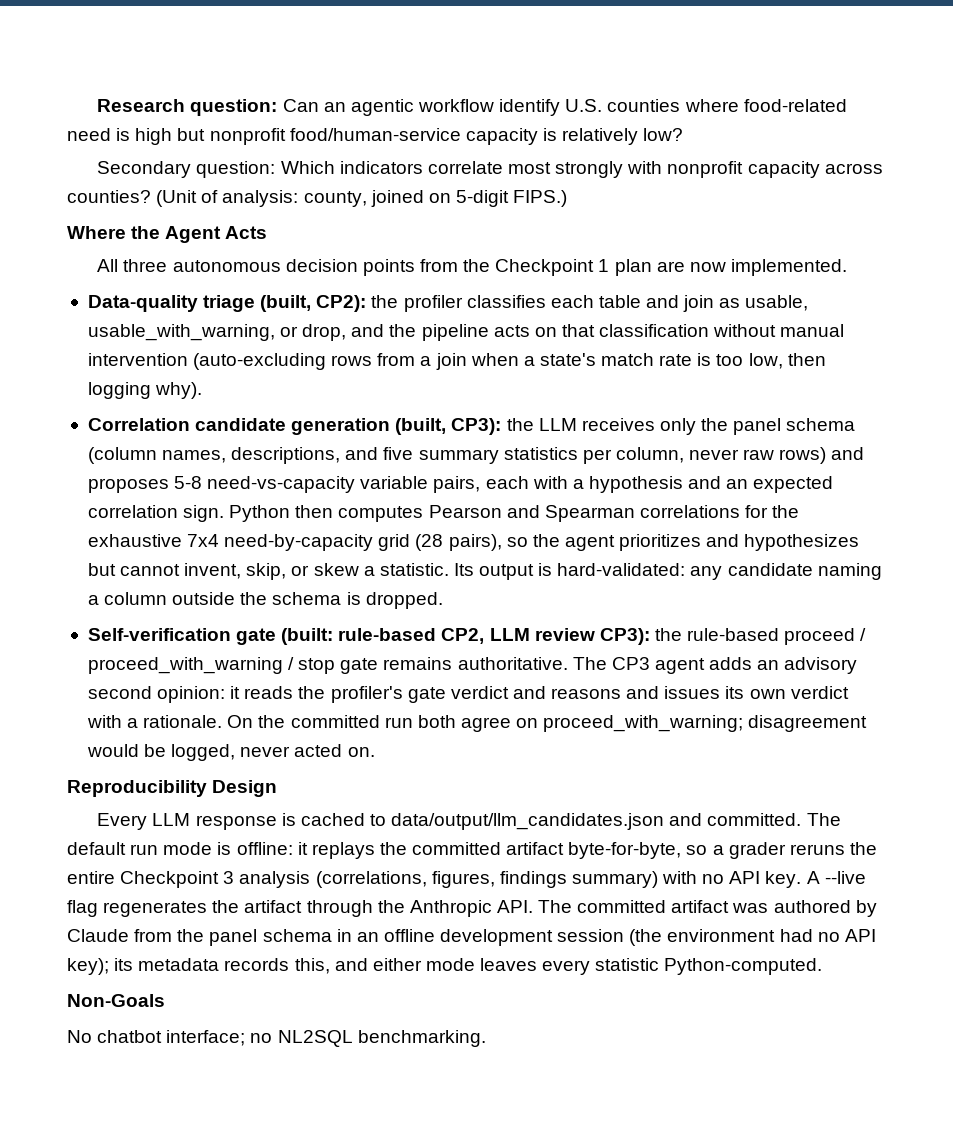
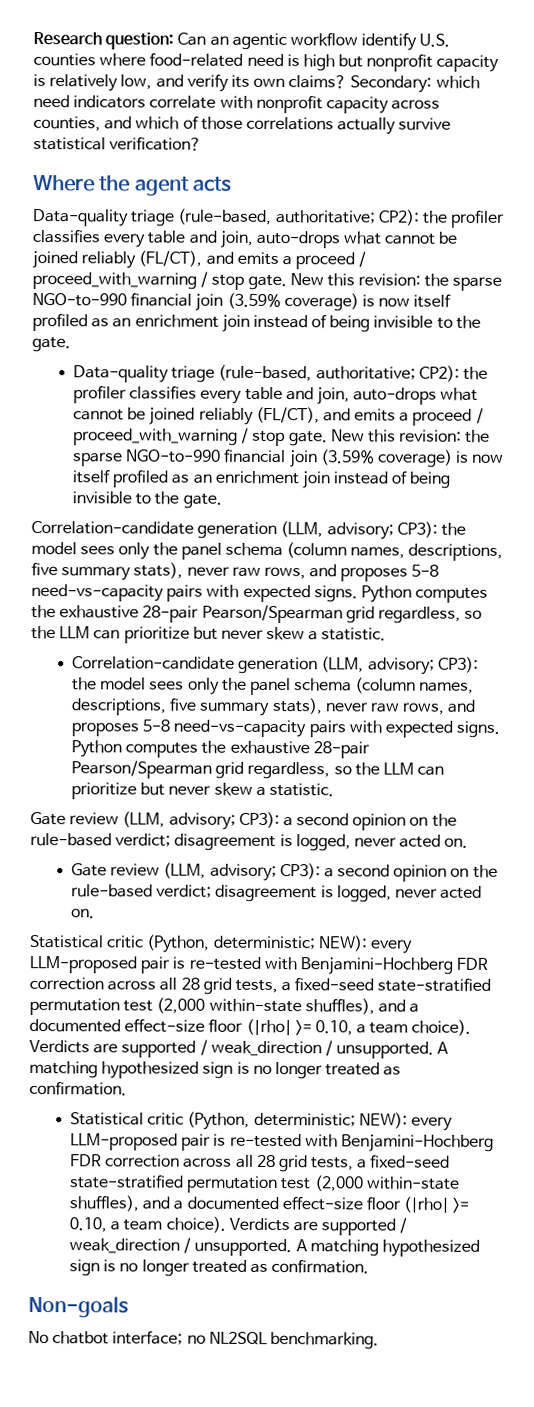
[289,128,461,141] food/human-service -> (434, 62) none
[643,128,684,141] [97,161,883,178] [67,190,568,207] [67,226,268,243] [97,259,847,276] [87,295,809,312] [87,324,845,341] [87,353,826,370] [87,382,203,399] [87,418,856,435] [87,447,865,464] [87,476,834,493] [87,505,800,522] [87,534,860,551] [87,563,882,580] [87,592,443,609] [87,628,867,645] [87,657,858,674] [87,686,849,703] [86,715,868,732] [86,744,375,761] [67,780,278,797] [97,813,841,830] [67,842,877,859] [67,871,866,888] [67,900,877,917] [67,929,876,946] [67,958,823,975] [67,994,165,1007] low? // Secondary question: Which indicators correlate most strongly with nonprofit capacity across counties? (Unit of analysis: county, joined on 5-digit FIPS.) // Where the Agent Acts // All three autonomous decision points from the Checkpoint 1 plan are now implemented. // Data-quality triage (built, CP2): the profiler classifies each table and join as usable, usable_with_warning, or drop, and the pipeline acts on that classification without manual intervention (auto-excluding rows from a join when a state's match rate is too low, then logging why). // Correlation candidate generation (built, CP3): the LLM receives only the panel schema (column names, descriptions, and five summary statistics per column, never raw rows) and proposes 5-8 need-vs-capacity variable pairs, each with a hypothesis and an expected correlation sign. Python then computes Pearson and Spearman correlations for the exhaustive 7x4 need-by-capacity grid (28 pairs), so the agent prioritizes and hypothesizes but cannot invent, skip, or skew a statistic. Its output is hard-validated: any candidate naming a column outside the schema is dropped. // Self-verification gate (built: rule-based CP2, LLM review CP3): the rule-based proceed / proceed_with_warning / stop gate remains authoritative. The CP3 agent adds an advisory second opinion: it reads the profiler's gate verdict and reasons and issues its own verdict with a rationale. On the committed run both agree on proceed_with_warning; disagreement would be logged, never acted on. // Reproducibility Design // Every LLM response is cached to data/output/llm_candidates.json and committed. The default run mode is offline: it replays the committed artifact byte-for-byte, so a grader reruns the entire Checkpoint 3 analysis (correlations, figures, findings summary) with no API key. A --live flag regenerates the artifact through the Anthropic API. The committed artifact was authored by Claude from the panel schema in an offline development session (the environment had no API key); its metadata records this, and either mode leaves every statistic Python-computed. // Non-Goals -> [120,73,480,93] [33,94,441,114] [33,115,452,135] [33,136,203,151] [33,175,232,196] [32,208,506,228] [32,229,458,249] [32,250,367,270] [32,271,503,291] [32,292,452,312] [32,313,481,333] [32,337,71,353] [72,364,488,383] [72,385,479,405] [72,406,484,426] [72,427,491,447] [71,448,505,468] [71,469,451,489] [71,491,222,509] [31,521,466,540] [31,542,504,561] [31,562,440,582] [31,584,489,603] [31,604,483,624] [31,626,387,644] [71,656,479,675] [71,677,475,696] [70,697,477,717] [70,719,501,738] [70,740,370,759] [70,760,445,780] [70,782,334,800] [30,811,457,831] [30,833,469,852] [70,862,498,882] [70,884,483,903] [70,908,95,919] [29,934,413,954] [29,956,489,975] [29,977,492,995] [29,997,420,1016] [29,1018,472,1036] [29,1039,450,1059] [29,1061,402,1080] [29,1081,127,1096] [69,1111,453,1131] [69,1133,494,1152] [69,1154,451,1173] [68,1174,460,1194] [68,1195,470,1213] [68,1216,408,1236] [68,1237,480,1257] [68,1259,370,1277] [28,1296,129,1318] low, and verify its own claims? Secondary: which need indicators correlate with nonprofit capacity across counties, and which of those correlations actually survive statistical verification? // Where the agent acts // Data-quality triage (rule-based, authoritative; CP2): the profiler classifies every table and join, auto-drops what cannot be joined reliably (FL/CT), and emits a proceed / proceed_with_warning / stop gate. New this revision: the sparse NGO-to-990 financial join (3.59% coverage) is now itself profiled as an enrichment join instead of being invisible to the gate. // Data-quality triage (rule-based, authoritative; CP2): the profiler classifies every table and join, auto-drops what cannot be joined reliably (FL/CT), and emits a proceed / proceed_with_warning / stop gate. New this revision: the sparse NGO-to-990 financial join (3.59% coverage) is now itself profiled as an enrichment join instead of being invisible to the gate. // Correlation-candidate generation (LLM, advisory; CP3): the model sees only the panel schema (column names, descriptions, five summary stats), never raw rows, and proposes 5-8 need-vs-capacity pairs with expected signs. Python computes the exhaustive 28-pair Pearson/Spearman grid regardless, so the LLM can prioritize but never skew a statistic. // Correlation-candidate generation (LLM, advisory; CP3): the model sees only the panel schema (column names, descriptions, five summary stats), never raw rows, and proposes 5-8 need-vs-capacity pairs with expected signs. Python computes the exhaustive 28-pair Pearson/Spearman grid regardless, so the LLM can prioritize but never skew a statistic. // Gate review (LLM, advisory; CP3): a second opinion on the rule-based verdict; disagreement is logged, never acted on. // Gate review (LLM, advisory; CP3): a second opinion on the rule-based verdict; disagreement is logged, never acted on. // Statistical critic (Python, deterministic; NEW): every LLM-proposed pair is re-tested with Benjamini-Hochberg FDR correction across all 28 grid tests, a fixed-seed state-stratified permutation test (2,000 within-state shuffles), and a documented effect-size floor (|rho| >= 0.10, a team choice). Verdicts are supported / weak_direction / unsupported. A matching hypothesized sign is no longer treated as confirmation. // Statistical critic (Python, deterministic; NEW): every LLM-proposed pair is re-tested with Benjamini-Hochberg FDR correction across all 28 grid tests, a fixed-seed state-stratified permutation test (2,000 within-state shuffles), and a documented effect-size floor (|rho| >= 0.10, a team choice). Verdicts are supported / weak_direction / unsupported. A matching hypothesized sign is no longer treated as confirmation. // Non-goals

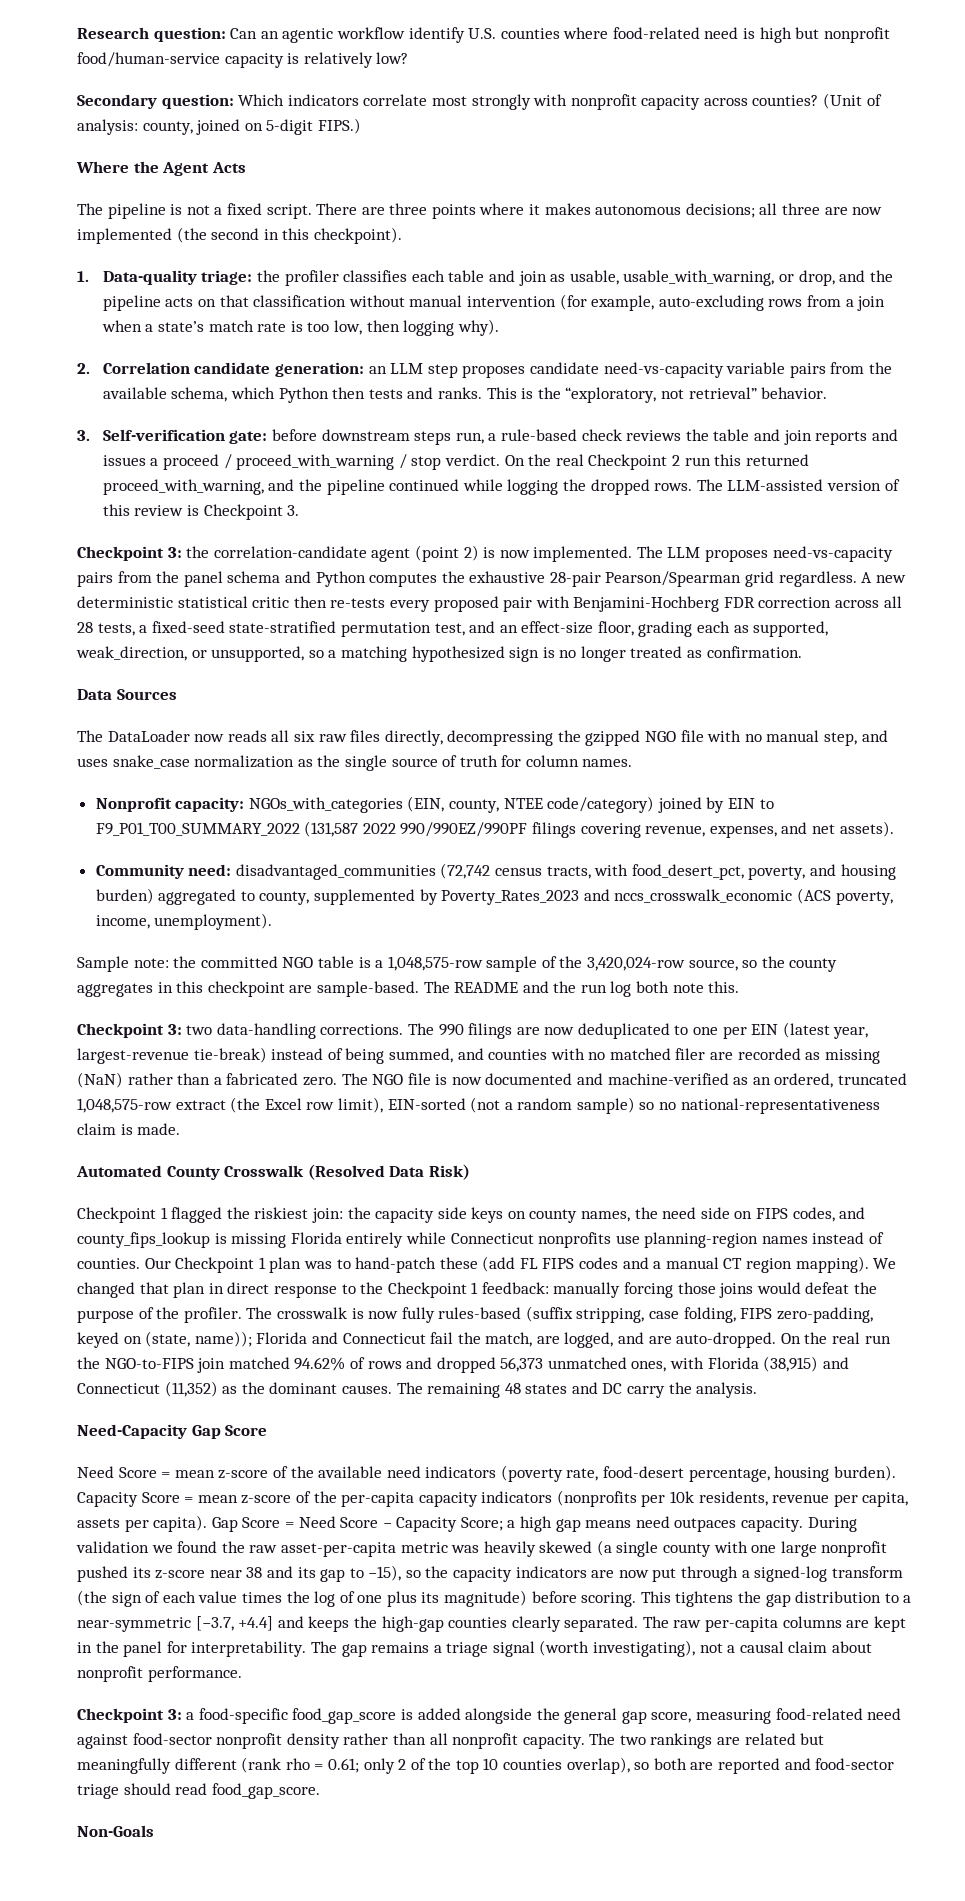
(434, 62) none -> [77,52,220,67] food/human-service
[120,73,480,93] [33,94,441,114] [33,115,452,135] [33,136,203,151] [33,175,232,196] [32,208,506,228] [32,229,458,249] [32,250,367,270] [32,271,503,291] [32,292,452,312] [32,313,481,333] [32,337,71,353] [72,364,488,383] [72,385,479,405] [72,406,484,426] [72,427,491,447] [71,448,505,468] [71,469,451,489] [71,491,222,509] [31,521,466,540] [31,542,504,561] [31,562,440,582] [31,584,489,603] [31,604,483,624] [31,626,387,644] [71,656,479,675] [71,677,475,696] [70,697,477,717] [70,719,501,738] [70,740,370,759] [70,760,445,780] [70,782,334,800] [30,811,457,831] [30,833,469,852] [70,862,498,882] [70,884,483,903] [70,908,95,919] [29,934,413,954] [29,956,489,975] [29,977,492,995] [29,997,420,1016] [29,1018,472,1036] [29,1039,450,1059] [29,1061,402,1080] [29,1081,127,1096] [69,1111,453,1131] [69,1133,494,1152] [69,1154,451,1173] [68,1174,460,1194] [68,1195,470,1213] [68,1216,408,1236] [68,1237,480,1257] [68,1259,370,1277] [28,1296,129,1318] [28,1330,379,1350] low, and verify its own claims? Secondary: which need indicators correlate with nonprofit capacity across counties, and which of those correlations actually survive statistical verification? // Where the agent acts // Data-quality triage (rule-based, authoritative; CP2): the profiler classifies every table and join, auto-drops what cannot be joined reliably (FL/CT), and emits a proceed / proceed_with_warning / stop gate. New this revision: the sparse NGO-to-990 financial join (3.59% coverage) is now itself profiled as an enrichment join instead of being invisible to the gate. // Data-quality triage (rule-based, authoritative; CP2): the profiler classifies every table and join, auto-drops what cannot be joined reliably (FL/CT), and emits a proceed / proceed_with_warning / stop gate. New this revision: the sparse NGO-to-990 financial join (3.59% coverage) is now itself profiled as an enrichment join instead of being invisible to the gate. // Correlation-candidate generation (LLM, advisory; CP3): the model sees only the panel schema (column names, descriptions, five summary stats), never raw rows, and proposes 5-8 need-vs-capacity pairs with expected signs. Python computes the exhaustive 28-pair Pearson/Spearman grid regardless, so the LLM can prioritize but never skew a statistic. // Correlation-candidate generation (LLM, advisory; CP3): the model sees only the panel schema (column names, descriptions, five summary stats), never raw rows, and proposes 5-8 need-vs-capacity pairs with expected signs. Python computes the exhaustive 28-pair Pearson/Spearman grid regardless, so the LLM can prioritize but never skew a statistic. // Gate review (LLM, advisory; CP3): a second opinion on the rule-based verdict; disagreement is logged, never acted on. // Gate review (LLM, advisory; CP3): a second opinion on the rule-based verdict; disagreement is logged, never acted on. // Statistical critic (Python, deterministic; NEW): every LLM-proposed pair is re-tested with Benjamini-Hochberg FDR correction across all 28 grid tests, a fixed-seed state-stratified permutation test (2,000 within-state shuffles), and a documented effect-size floor (|rho| >= 0.10, a team choice). Verdicts are supported / weak_direction / unsupported. A matching hypothesized sign is no longer treated as confirmation. // Statistical critic (Python, deterministic; NEW): every LLM-proposed pair is re-tested with Benjamini-Hochberg FDR correction across all 28 grid tests, a fixed-seed state-stratified permutation test (2,000 within-state shuffles), and a documented effect-size floor (|rho| >= 0.10, a team choice). Verdicts are supported / weak_direction / unsupported. A matching hypothesized sign is no longer treated as confirmation. // Non-goals // No chatbot interface; no NL2SQL benchmarking. -> [376,52,409,64] [77,93,882,110] [77,118,361,135] [76,161,246,176] [77,203,883,219] [77,227,402,244] [77,270,893,286] [102,294,886,311] [101,319,499,336] [77,362,892,378] [102,387,828,403] [77,429,898,445] [102,454,809,470] [102,479,900,495] [102,504,300,520] [77,545,893,562] [77,571,906,587] [77,596,902,612] [77,621,829,637] [76,646,802,662] [77,689,177,700] [77,730,888,746] [77,755,633,771] [95,796,774,813] [95,821,894,838] [95,863,896,880] [95,888,893,905] [95,913,273,930] [77,956,838,972] [77,981,740,997] [77,1022,869,1039] [77,1047,880,1064] [77,1072,908,1088] [77,1097,880,1114] [77,1123,181,1135] [76,1164,470,1180] [77,1207,866,1223] [77,1232,885,1248] [77,1256,897,1273] [77,1282,878,1298] [77,1306,873,1323] [77,1331,891,1348] [77,1356,849,1373] [77,1381,758,1398] [77,1424,268,1439] [77,1465,896,1482] [77,1490,909,1507] [77,1515,857,1532] [76,1540,888,1557] [77,1565,903,1582] [77,1590,912,1607] [77,1616,906,1632] [77,1640,873,1657] [77,1666,242,1682] [77,1708,902,1724] [77,1733,825,1749] [77,1757,895,1774] [77,1783,320,1799] [77,1825,154,1837] low? // Secondary question: Which indicators correlate most strongly with nonprofit capacity across counties? (Unit of analysis: county, joined on 5-digit FIPS.) // Where the Agent Acts // The pipeline is not a fixed script. There are three points where it makes autonomous decisions; all three are now implemented (the second in this checkpoint). // 1. Data-quality triage: the profiler classifies each table and join as usable, usable_with_warning, or drop, and the pipeline acts on that classification without manual intervention (for example, auto-excluding rows from a join when a state’s match rate is too low, then logging why). // 2. Correlation candidate generation: an LLM step proposes candidate need-vs-capacity variable pairs from the available schema, which Python then tests and ranks. This is the “exploratory, not retrieval” behavior. // 3. Self-verification gate: before downstream steps run, a rule-based check reviews the table and join reports and issues a proceed / proceed_with_warning / stop verdict. On the real Checkpoint 2 run this returned proceed_with_warning, and the pipeline continued while logging the dropped rows. The LLM-assisted version of this review is Checkpoint 3. // Checkpoint 3: the correlation-candidate agent (point 2) is now implemented. The LLM proposes need-vs-capacity pairs from the panel schema and Python computes the exhaustive 28-pair Pearson/Spearman grid regardless. A new deterministic statistical critic then re-tests every proposed pair with Benjamini-Hochberg FDR correction across all 28 tests, a fixed-seed state-stratified permutation test, and an effect-size floor, grading each as supported, weak_direction, or unsupported, so a matching hypothesized sign is no longer treated as confirmation. // Data Sources // The DataLoader now reads all six raw files directly, decompressing the gzipped NGO file with no manual step, and uses snake_case normalization as the single source of truth for column names. // Nonprofit capacity: NGOs_with_categories (EIN, county, NTEE code/category) joined by EIN to F9_P01_T00_SUMMARY_2022 (131,587 2022 990/990EZ/990PF filings covering revenue, expenses, and net assets). // Community need: disadvantaged_communities (72,742 census tracts, with food_desert_pct, poverty, and housing burden) aggregated to county, supplemented by Poverty_Rates_2023 and nccs_crosswalk_economic (ACS poverty, income, unemployment). // Sample note: the committed NGO table is a 1,048,575-row sample of the 3,420,024-row source, so the county aggregates in this checkpoint are sample-based. The README and the run log both note this. // Checkpoint 3: two data-handling corrections. The 990 filings are now deduplicated to one per EIN (latest year, largest-revenue tie-break) instead of being summed, and counties with no matched filer are recorded as missing (NaN) rather than a fabricated zero. The NGO file is now documented and machine-verified as an ordered, truncated 1,048,575-row extract (the Excel row limit), EIN-sorted (not a random sample) so no national-representativeness claim is made. // Automated County Crosswalk (Resolved Data Risk) // Checkpoint 1 flagged the riskiest join: the capacity side keys on county names, the need side on FIPS codes, and county_fips_lookup is missing Florida entirely while Connecticut nonprofits use planning-region names instead of counties. Our Checkpoint 1 plan was to hand-patch these (add FL FIPS codes and a manual CT region mapping). We changed that plan in direct response to the Checkpoint 1 feedback: manually forcing those joins would defeat the purpose of the profiler. The crosswalk is now fully rules-based (suffix stripping, case folding, FIPS zero-padding, keyed on (state, name)); Florida and Connecticut fail the match, are logged, and are auto-dropped. On the real run the NGO-to-FIPS join matched 94.62% of rows and dropped 56,373 unmatched ones, with Florida (38,915) and Connecticut (11,352) as the dominant causes. The remaining 48 states and DC carry the analysis. // Need-Capacity Gap Score // Need Score = mean z-score of the available need indicators (poverty rate, food-desert percentage, housing burden). Capacity Score = mean z-score of the per-capita capacity indicators (nonprofits per 10k residents, revenue per capita, assets per capita). Gap Score = Need Score − Capacity Score; a high gap means need outpaces capacity. During validation we found the raw asset-per-capita metric was heavily skewed (a single county with one large nonprofit pushed its z-score near 38 and its gap to −15), so the capacity indicators are now put through a signed-log transform (the sign of each value times the log of one plus its magnitude) before scoring. This tightens the gap distribution to a near-symmetric [−3.7, +4.4] and keeps the high-gap counties clearly separated. The raw per-capita columns are kept in the panel for interpretability. The gap remains a triage signal (worth investigating), not a causal claim about nonprofit performance. // Checkpoint 3: a food-specific food_gap_score is added alongside the general gap score, measuring food-related need against food-sector nonprofit density rather than all nonprofit capacity. The two rankings are related but meaningfully different (rank rho = 0.61; only 2 of the top 10 counties overlap), so both are reported and food-sector triage should read food_gap_score. // Non-Goals

